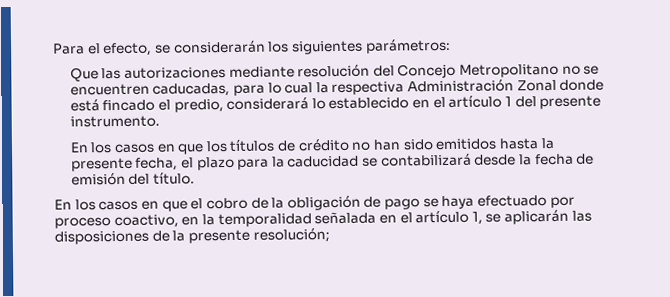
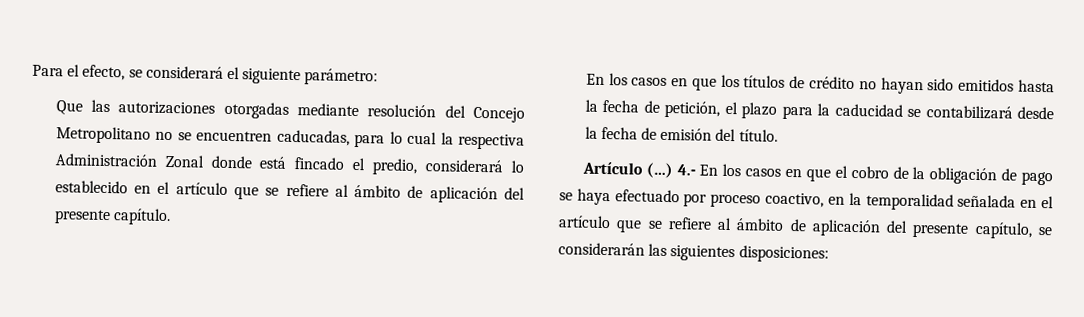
[173,38,451,55] considerarán los siguientes parámetros: -> [145,65,379,86] considerará el siguiente parámetro:
(226, 73) none -> [223,101,289,119] otorgadas
[505,95,602,110] [69,115,160,128] 1 del presente instrumento. -> [233,183,525,204] [53,208,171,226] que se refiere al ámbito de aplicación del presente capítulo.
[373,139,402,151] han -> [880,77,924,95] hayan
[70,157,179,172] presente fecha, -> [602,99,721,118] fecha de petición,
(195, 178) none -> [581,161,696,179] Artículo (…) 4.-
[471,209,592,225] [54,228,330,245] 1, se aplicarán las disposiciones de la presente resolución; -> [616,217,1052,239] [558,242,829,263] que se refiere al ámbito de aplicación del presente capítulo, se considerarán las siguientes disposiciones:

